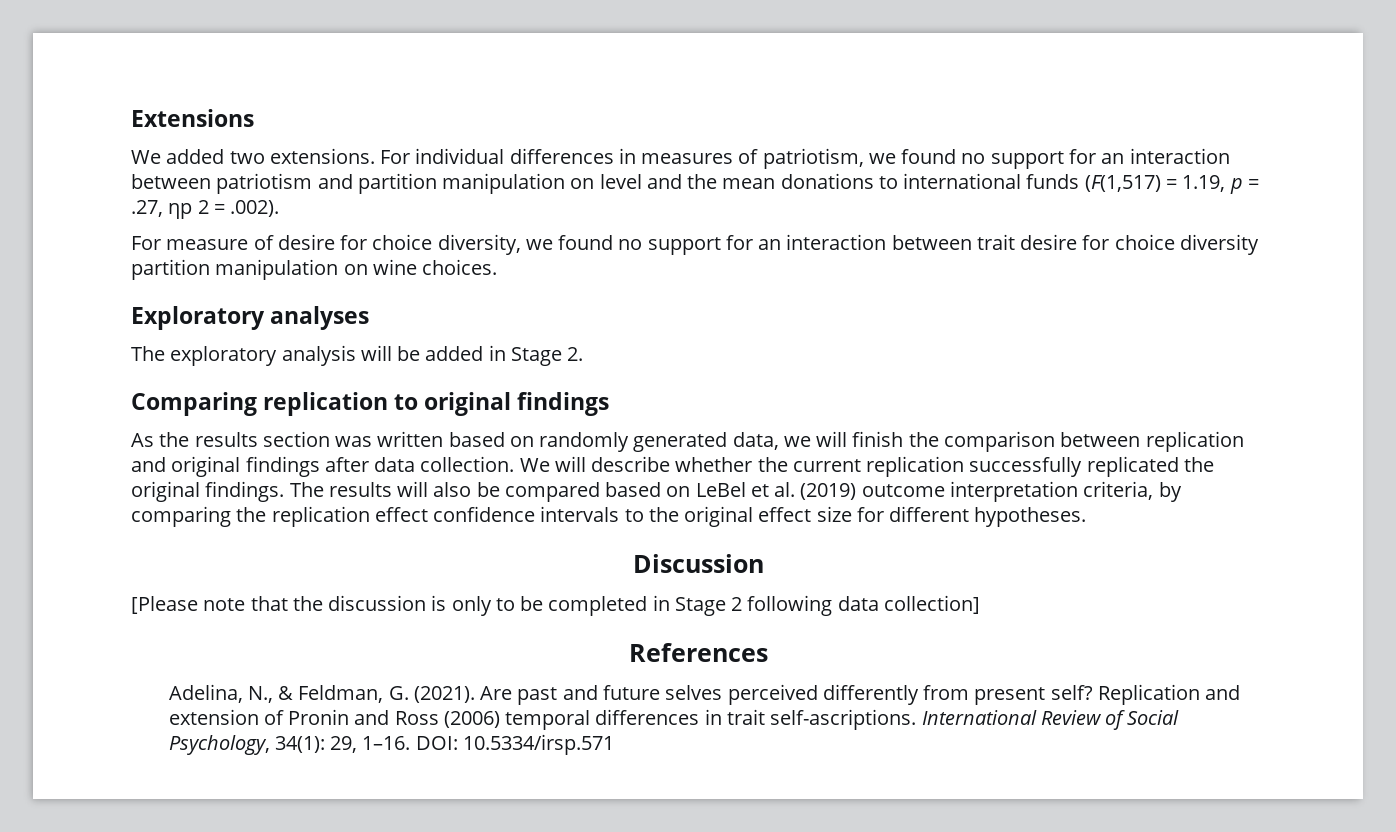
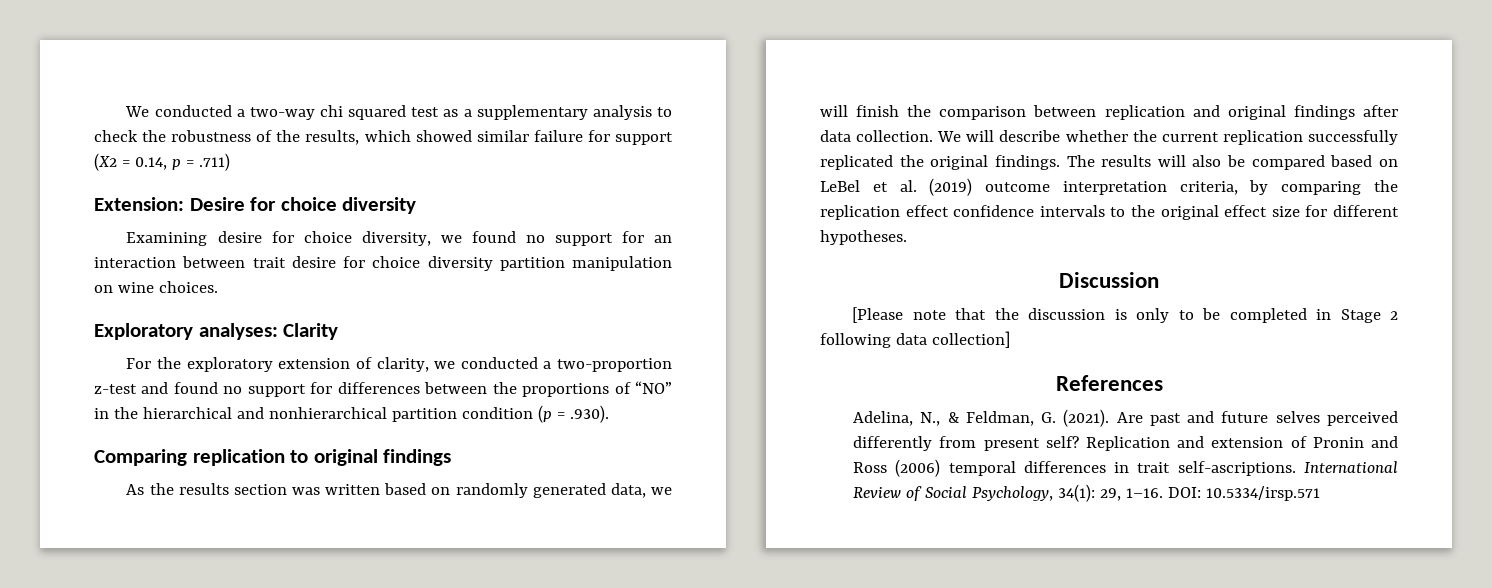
[131,109,254,127] [131,148,1230,169] [131,173,1259,194] [131,200,280,219] [131,235,274,250] Extensions // We added two extensions. For individual differences in measures of patriotism, we found no support for an interaction between patriotism and partition manipulation on level and the mean donations to international funds (F(1,517) = 1.19, p = .27, ηp 2 = .002). // For measure of -> [125,105,672,120] [94,130,674,145] [94,153,230,171] [94,197,417,214] [126,232,208,246] We conducted a two-way chi squared test as a supplementary analysis to check the robustness of the results, which showed similar failure for support (X2 = 0.14, p = .711) // Extension: Desire for choice diversity // Examining
[270,306,370,330] [131,345,584,366] analyses // The exploratory analysis will be added in Stage 2. -> [198,323,339,340] [126,357,673,372] [94,381,672,397] [94,405,609,423] analyses: Clarity // For the exploratory extension of clarity, we conducted a two-proportion z-test and found no support for differences between the proportions of “NO” in the hierarchical and nonhierarchical partition condition (p = .930).

